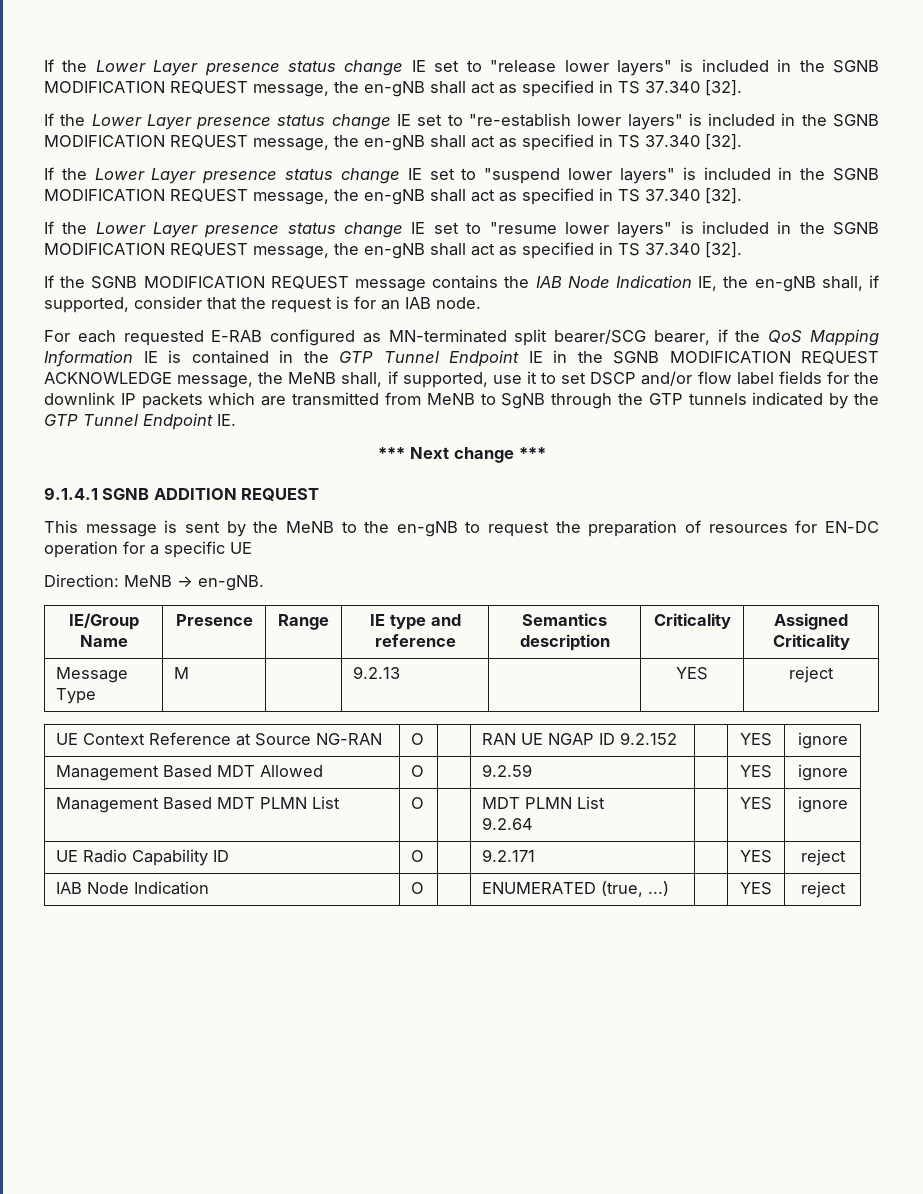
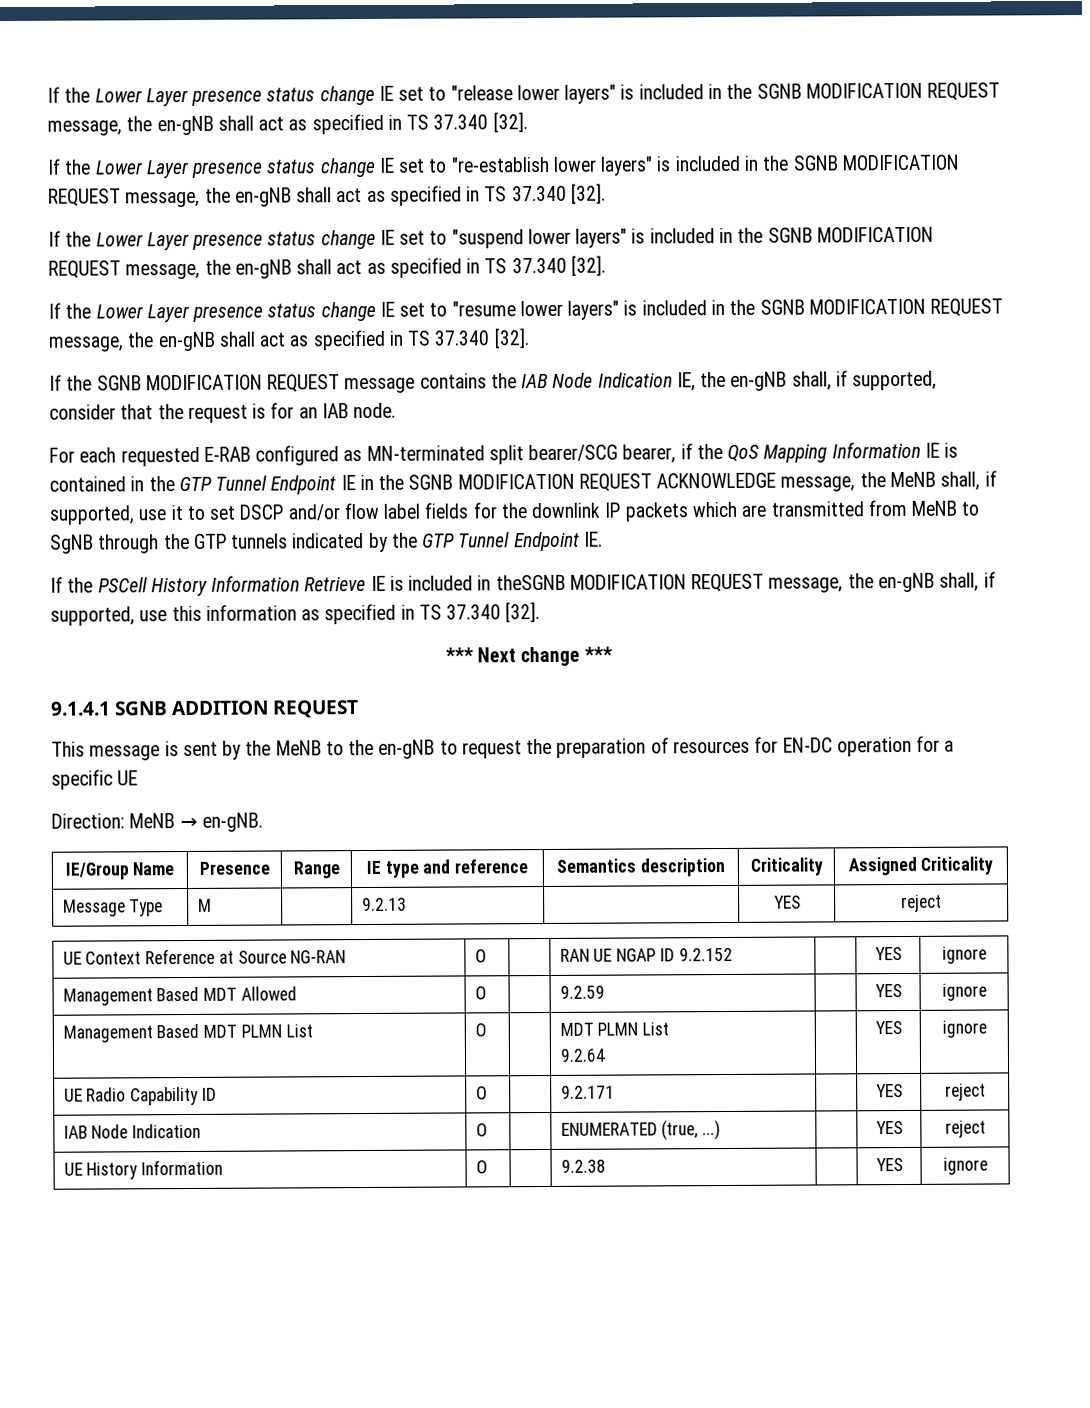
(236, 420) none -> [50,571,996,597] [50,602,541,626] // If the PSCell History Information Retrieve IE is included in theSGNB MODIFICATION REQUEST message, the en-gNB shall, if supported, use this information as specified in TS 37.340 [32].
(846, 889) none -> [63,1159,224,1180] [475,1160,488,1174] [560,1159,606,1173] [875,1158,903,1172] [942,1157,988,1175] // UE History Information | O | | 9.2.38 | | YES | ignore

